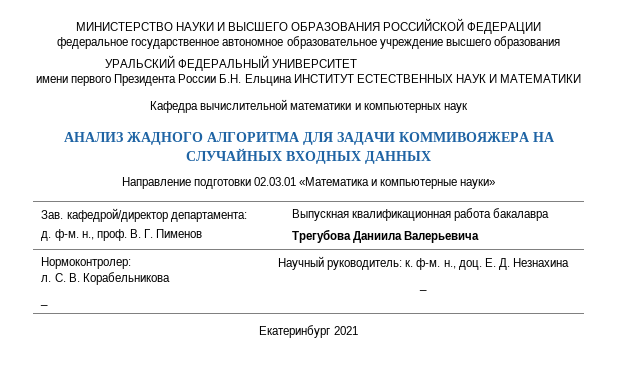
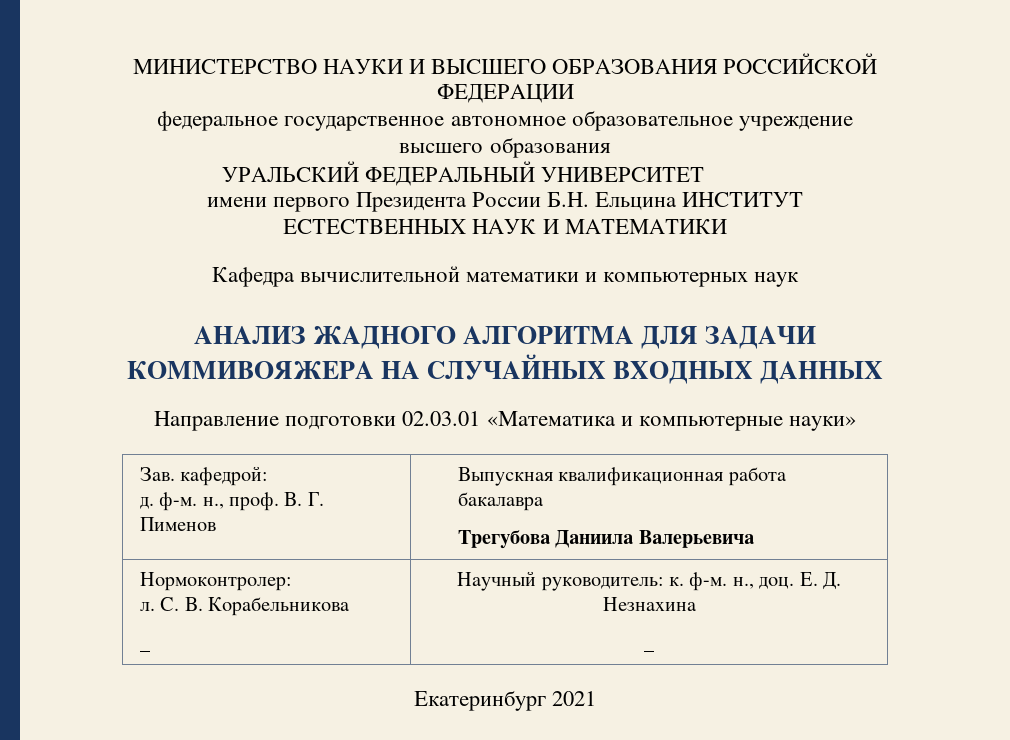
[66,208,247,222] кафедрой/директор департамента: -> [180,466,269,486] кафедрой:

